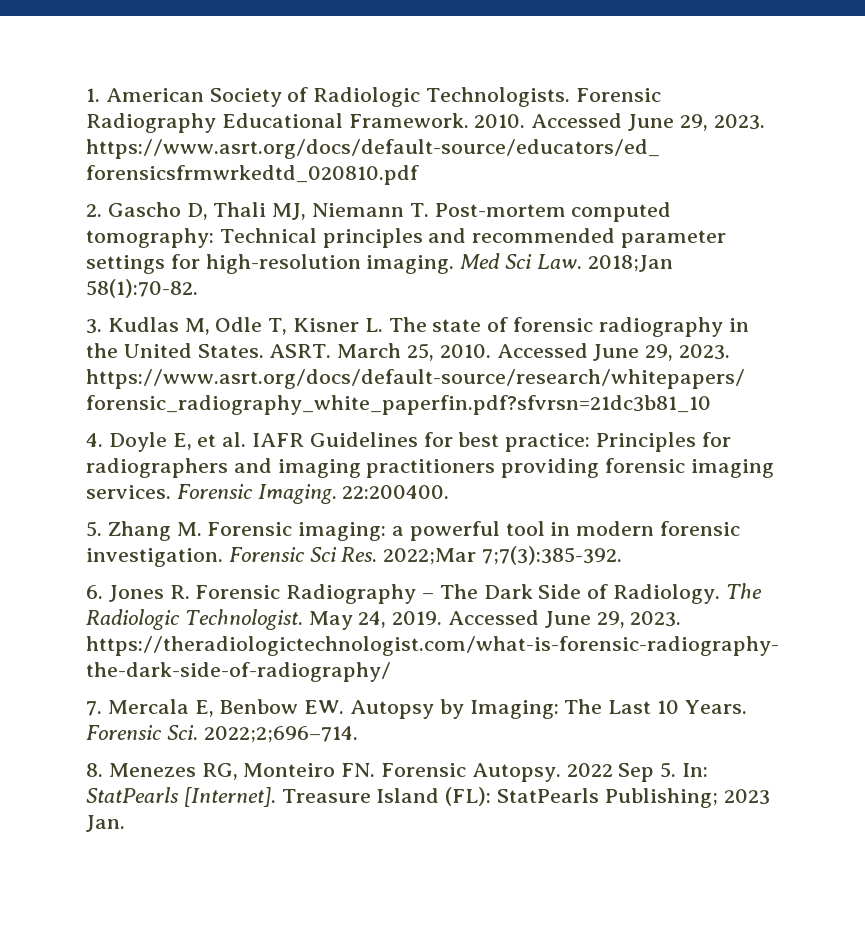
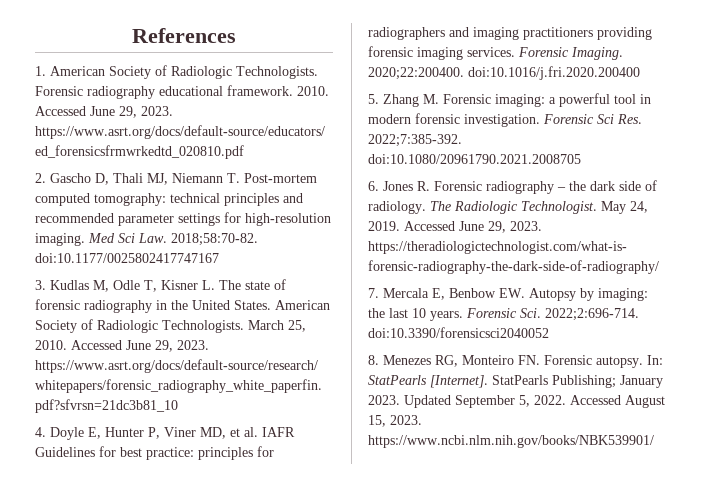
(86, 95) none -> [132,28,236,43] References //
[86,113,469,133] Radiography Educational Framework. -> [87,85,293,99] radiography educational framework.
[219,228,317,243] Technical -> [170,193,220,203] technical
[587,255,673,272] [86,279,198,298] 2018;Jan 58(1):70-82. -> [171,233,258,246] [35,253,219,263] 2018;58:70-82. doi:10.1177/0025802417747167
[269,344,332,358] ASRT. -> [275,300,330,310] [35,319,244,333] American Society of Radiologic Technologists.
(192, 441) none -> [105,427,226,439] Hunter P, Viner MD,
[596,432,697,452] Principles -> [198,447,253,460] principles
[342,485,450,499] 22:200400. -> [368,66,640,80] 2020;22:200400. doi:10.1016/j.fri.2020.200400
[383,546,623,565] 2022;Mar 7;7(3):385-392. -> [368,134,462,147] [368,154,581,164] 2022;7:385-392. doi:10.1080/20961790.2021.2008705
[286,584,721,604] Radiography – The Dark Side of Radiology. -> [486,180,657,194] [368,201,426,214] radiography – the dark side of radiology.
[469,699,747,719] [86,725,358,743] Imaging: The Last 10 Years. Forensic Sci. 2022;2;696–714. -> [598,288,648,301] [368,308,639,321] [368,327,549,338] imaging: the last 10 years. Forensic Sci. 2022;2:696-714. doi:10.3390/forensicsci2040052
[471,762,709,782] [86,787,770,808] [86,815,125,832] Autopsy. 2022 Sep 5. In: StatPearls [Internet]. Treasure Island (FL): StatPearls Publishing; 2023 Jan. -> [596,355,663,368] [368,375,663,388] [368,395,665,408] [368,415,422,427] [368,435,654,448] autopsy. In: StatPearls [Internet]. StatPearls Publishing; January 2023. Updated September 5, 2022. Accessed August 15, 2023. https://www.ncbi.nlm.nih.gov/books/NBK539901/

